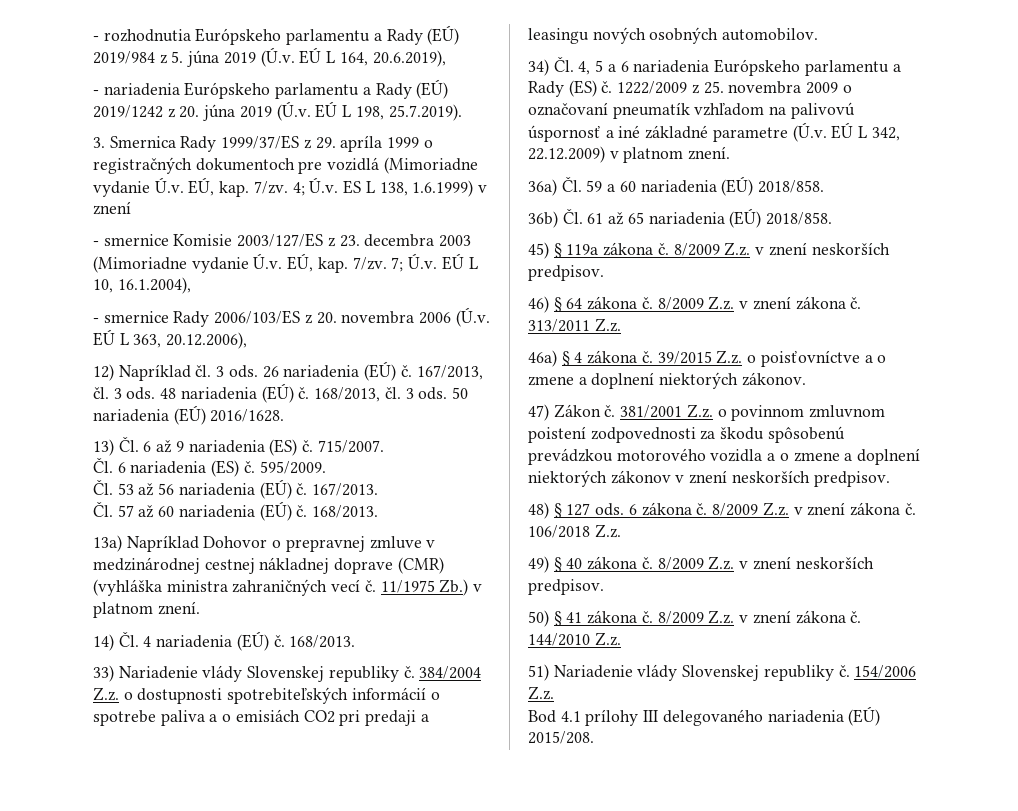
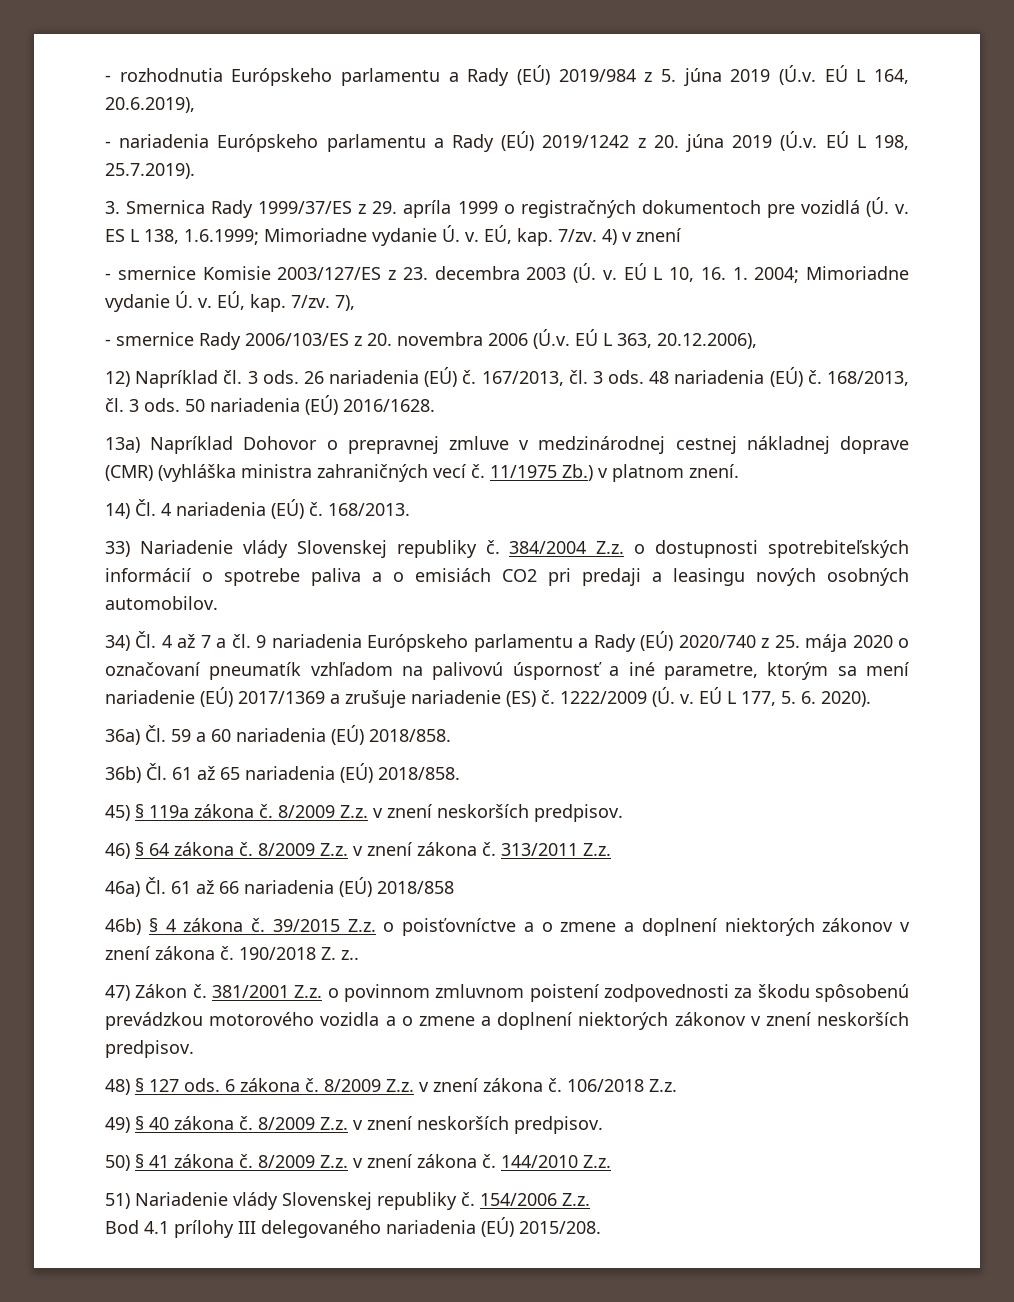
[383,157,478,174] [93,177,474,197] (Mimoriadne vydanie Ú.v. EÚ, kap. 7/zv. 4; Ú.v. ES L 138, 1.6.1999) -> [865,197,909,217] [105,225,617,246] (Ú. v. ES L 138, 1.6.1999; Mimoriadne vydanie Ú. v. EÚ, kap. 7/zv. 4)
[93,253,478,273] [93,277,191,294] (Mimoriadne vydanie Ú.v. EÚ, kap. 7/zv. 7; Ú.v. EÚ L 10, 16.1.2004), -> [573,263,909,283] [105,291,355,312] (Ú. v. EÚ L 10, 16. 1. 2004; Mimoriadne vydanie Ú. v. EÚ, kap. 7/zv. 7),
[93,437,384,456] [93,458,326,477] [93,479,379,499] [93,501,379,521] // 13) Čl. 6 až 9 nariadenia (ES) č. 715/2007. // Čl. 6 nariadenia (ES) č. 595/2009. // Čl. 53 až 56 nariadenia (EÚ) č. 167/2013. // Čl. 57 až 60 nariadenia (EÚ) č. 168/2013. -> (435, 405) none
[578,59,901,76] [528,80,839,97] 4, 5 a 6 nariadenia Európskeho parlamentu a Rady (ES) č. 1222/2009 z 25. novembra 2009 -> [161,631,893,652] 4 až 7 a čl. 9 nariadenia Európskeho parlamentu a Rady (EÚ) 2020/740 z 25. mája 2020
[645,122,900,142] [528,146,731,163] základné parametre (Ú.v. EÚ L 342, 22.12.2009) v platnom znení. -> [663,662,910,680] [105,687,871,708] parametre, ktorým sa mení nariadenie (EÚ) 2017/1369 a zrušuje nariadenie (ES) č. 1222/2009 (Ú. v. EÚ L 177, 5. 6. 2020).
(557, 358) none -> [145,877,454,897] [105,918,141,935] Čl. 61 až 66 nariadenia (EÚ) 2018/858 // 46b)
[741,372,806,386] zákonov. -> [822,918,910,932] [105,946,359,960] zákonov v znení zákona č. 190/2018 Z. z..

